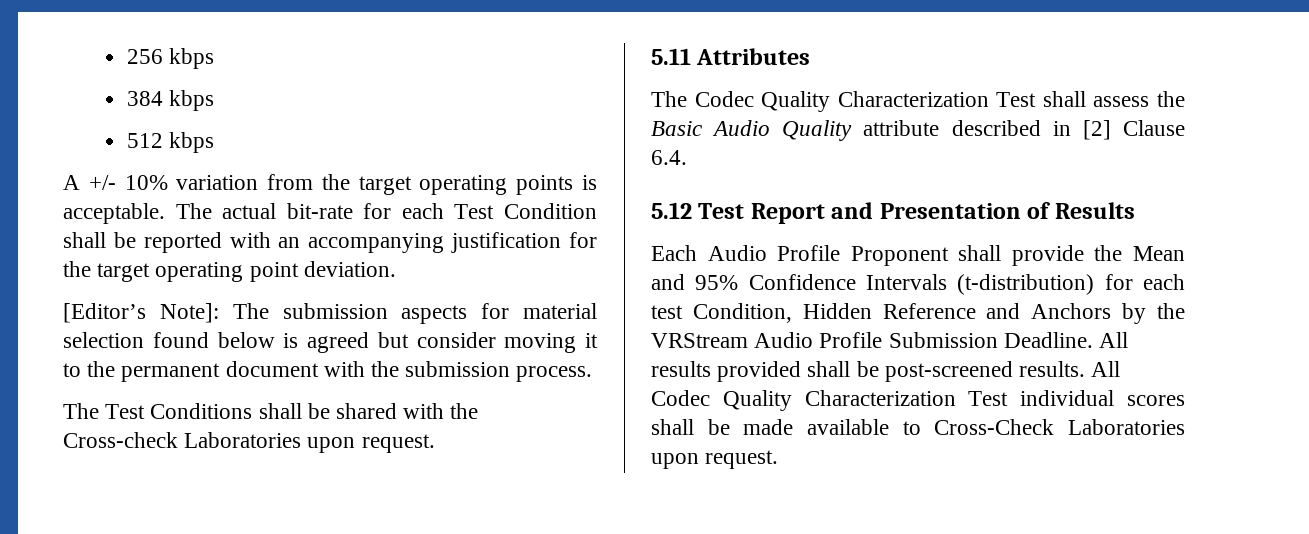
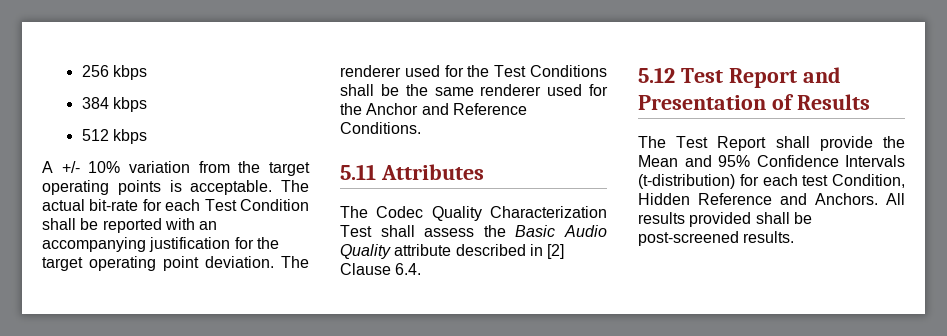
[63,303,597,324] [63,332,598,353] [63,361,593,382] [63,403,479,419] [63,432,435,453] // [Editor’s Note]: The submission aspects for material selection found below is agreed but consider moving it to the permanent document with the submission process. // The Test Conditions shall be shared with the Cross-check Laboratories upon request. -> [281,256,309,268] [340,65,607,77] [340,84,608,96] [340,103,527,115] [340,122,421,134] The renderer used for the Test Conditions shall be the same renderer used for the Anchor and Reference Conditions.
[651,245,949,266] Each Audio Profile Proponent -> [638,136,767,151] The Test Report
[1031,303,1185,324] [651,332,1093,348] Anchors by the VRStream Audio Profile Submission Deadline. -> [815,193,878,205] Anchors.
[1091,361,1121,377] [651,390,1185,411] [651,419,1185,435] [651,450,779,469] All Codec Quality Characterization Test individual scores shall be made available to Cross-Check Laboratories upon request. -> (795, 237) none

